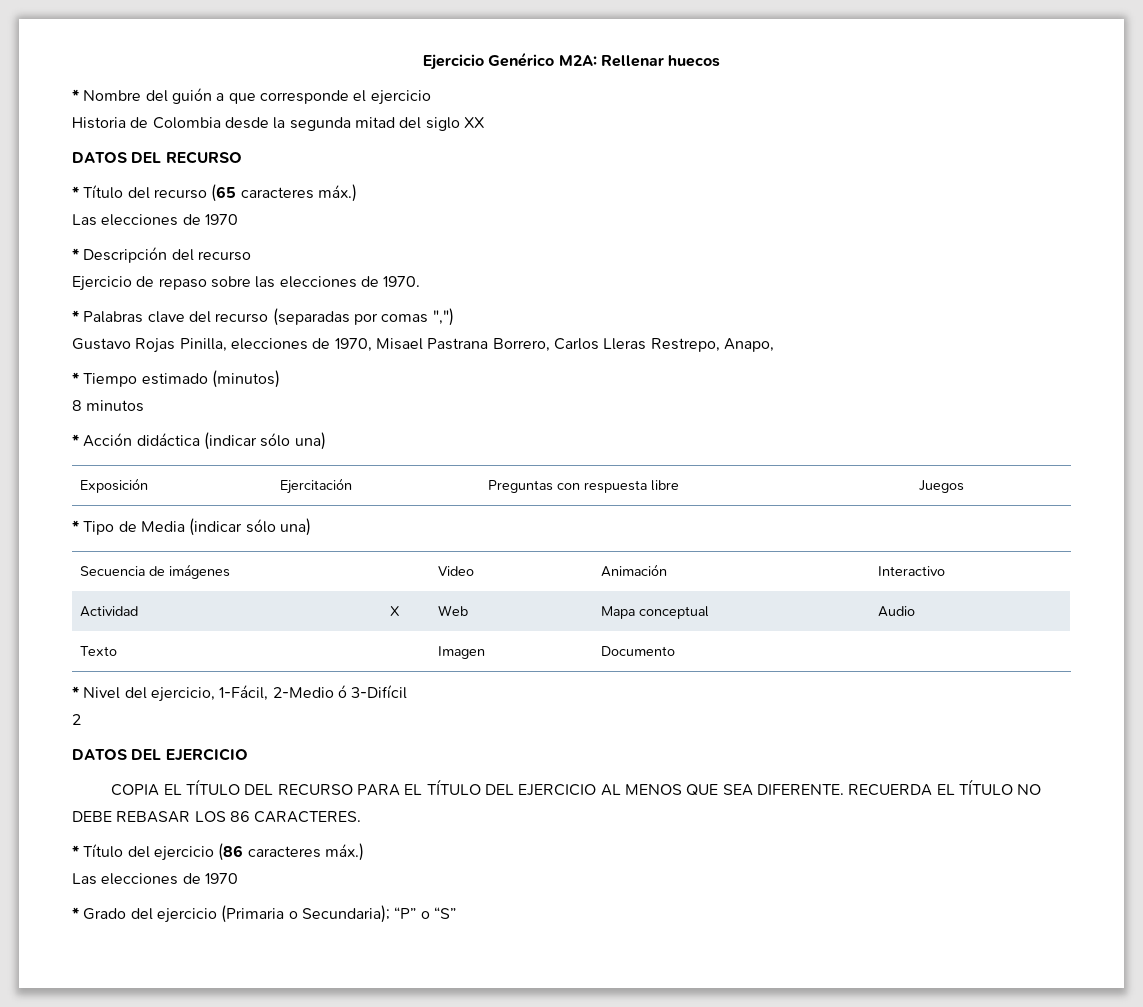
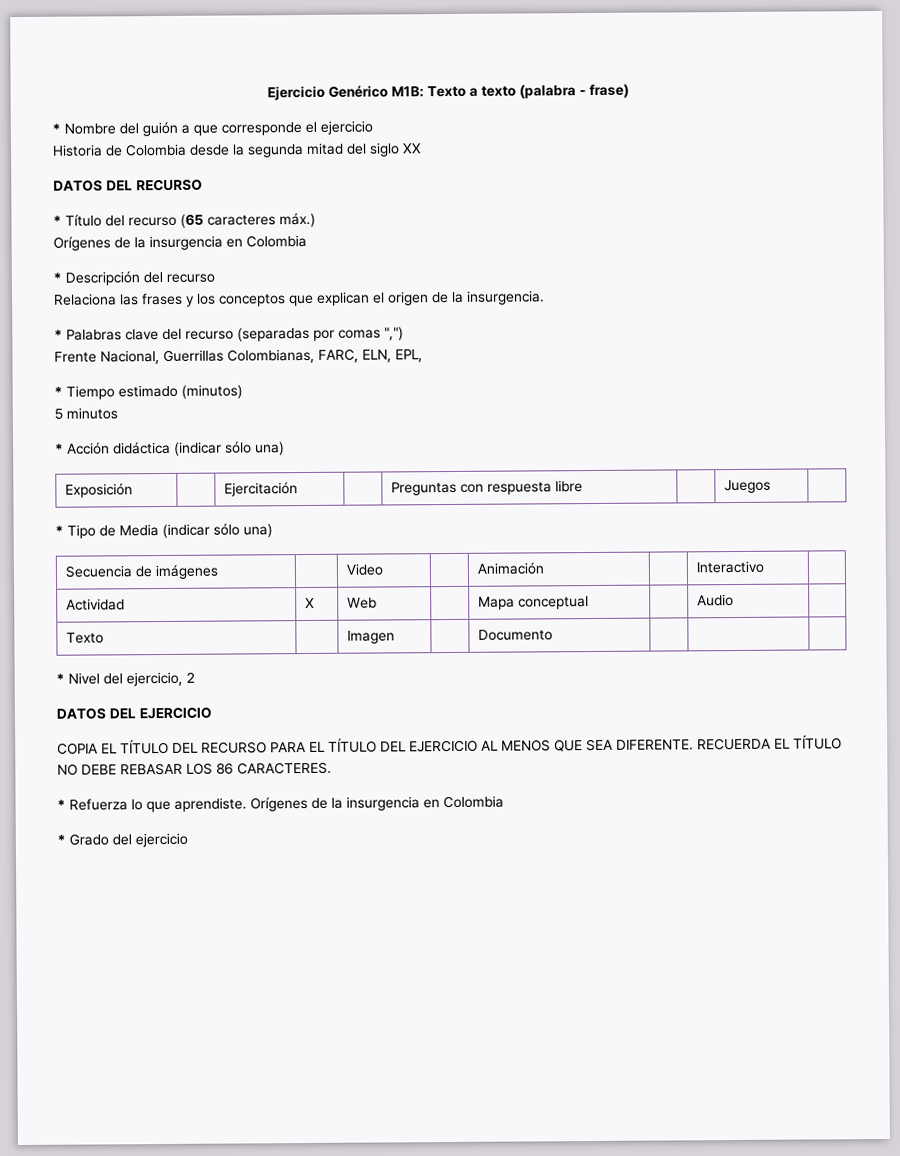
[558,55,721,67] M2A: Rellenar huecos -> [391,83,629,99] M1B: Texto a texto (palabra - frase)
[72,214,238,226] [72,247,251,263] [72,276,421,291] Las elecciones de 1970 // * Descripción del recurso // Ejercicio de repaso sobre las elecciones de 1970. -> [53,234,307,251] [53,271,215,286] [54,290,545,307] Orígenes de la insurgencia en Colombia // * Descripción del recurso // Relaciona las frases y los conceptos que explican el origen de la insurgencia.
[72,338,774,353] Gustavo Rojas Pinilla, elecciones de 1970, Misael Pastrana Borrero, Carlos Lleras Restrepo, Anapo, -> [54,348,423,365] Frente Nacional, Guerrillas Colombianas, FARC, ELN, EPL,
[72,400,82,411] 8 -> [54,408,63,420] 5
[219,685,408,701] 1-Fácil, 2-Medio ó 3-Difícil // -> (183, 679) none
[83,843,364,861] [72,873,238,885] [72,905,456,923] Título del ejercicio (86 caracteres máx.) // Las elecciones de 1970 // * Grado del ejercicio (Primaria o Secundaria); “P” o “S” -> [69,795,504,813] [57,832,188,848] Refuerza lo que aprendiste. Orígenes de la insurgencia en Colombia // * Grado del ejercicio

